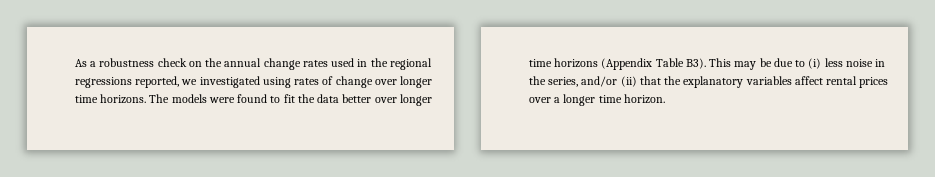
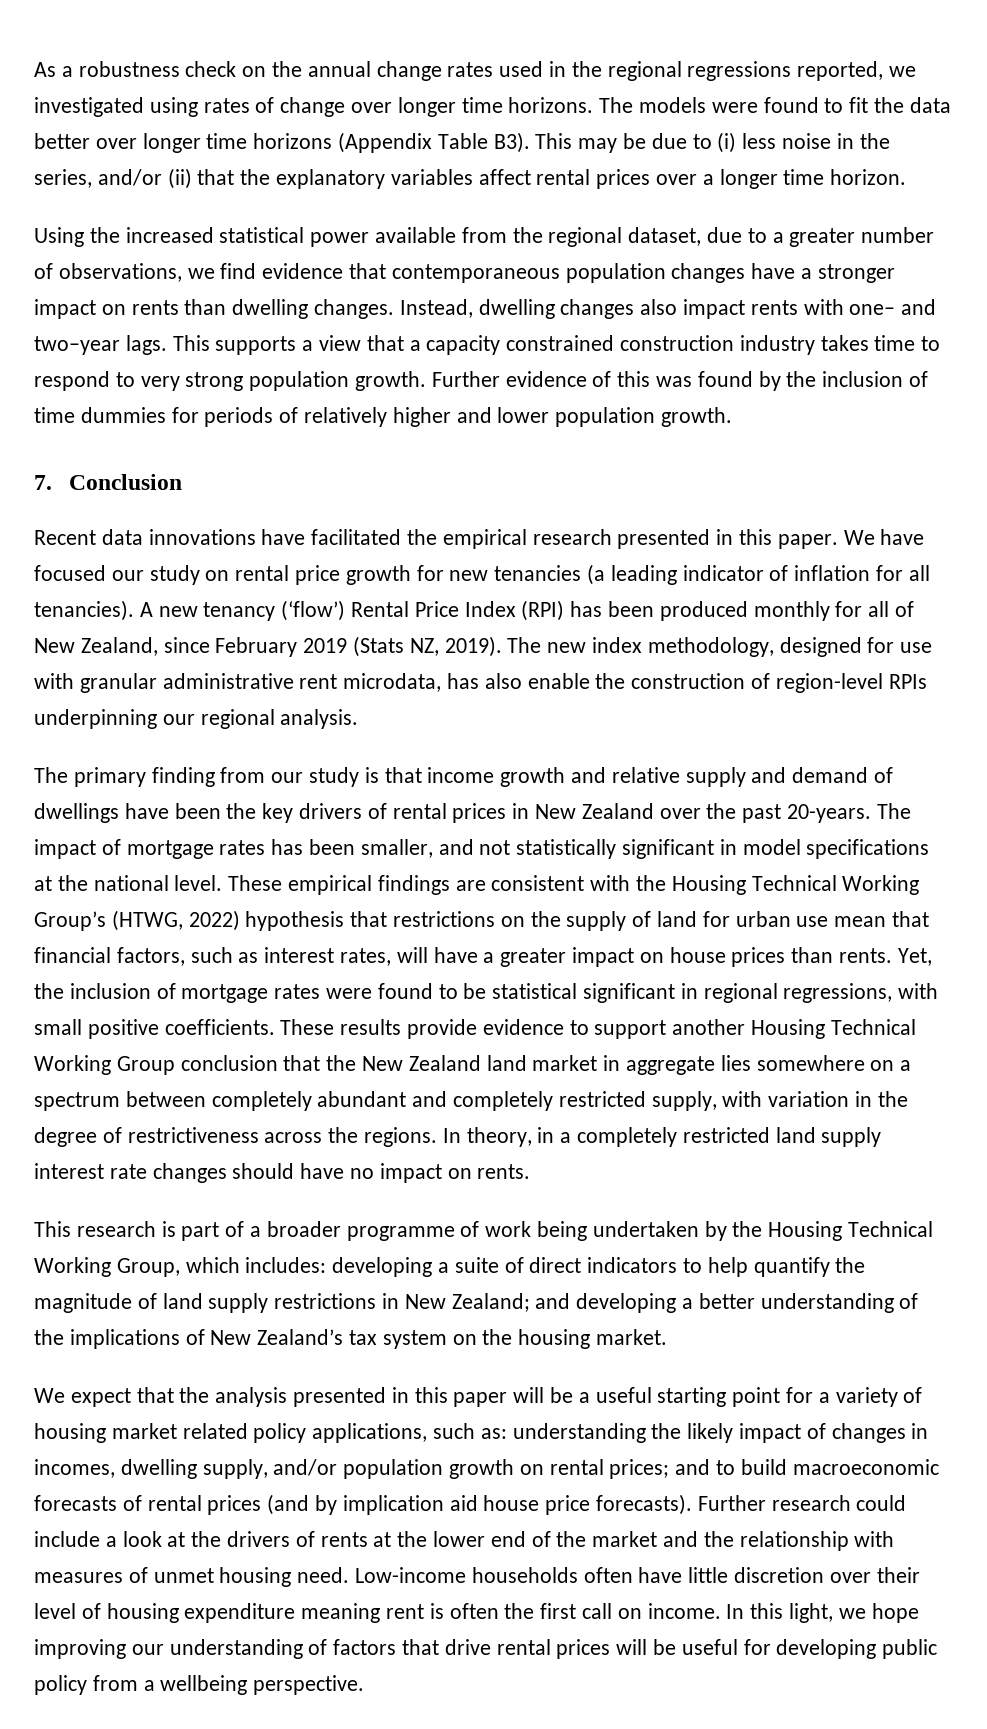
(665, 99) none -> [34,227,935,247] [34,263,895,283] [34,299,937,319] [34,335,941,355] [34,371,929,391] [34,407,733,427] [34,474,182,490] [34,529,925,549] [34,564,930,585] [34,600,915,621] [34,636,933,657] [34,673,927,693] [34,709,359,729] [34,767,894,787] [34,803,911,823] [34,839,930,859] [34,875,920,895] [34,910,930,931] [34,947,932,967] [34,983,939,1003] [34,1019,916,1039] [34,1055,912,1075] [34,1091,908,1111] [34,1127,882,1147] [34,1163,531,1183] [34,1221,934,1241] [34,1257,866,1277] [34,1293,919,1313] [34,1329,668,1349] [34,1387,923,1407] [34,1423,929,1443] [34,1459,939,1479] [34,1494,907,1515] [34,1531,895,1551] [34,1567,920,1587] [34,1603,919,1623] [34,1639,938,1659] [34,1675,365,1695] // Using the increased statistical power available from the regional dataset, due to a greater number of observations, we find evidence that contemporaneous population changes have a stronger impact on rents than dwelling changes. Instead, dwelling changes also impact rents with one– and two–year lags. This supports a view that a capacity constrained construction industry takes time to respond to very strong population growth. Further evidence of this was found by the inclusion of time dummies for periods of relatively higher and lower population growth. // 7. Conclusion // Recent data innovations have facilitated the empirical research presented in this paper. We have focused our study on rental price growth for new tenancies (a leading indicator of inflation for all tenancies). A new tenancy (‘flow’) Rental Price Index (RPI) has been produced monthly for all of New Zealand, since February 2019 (Stats NZ, 2019). The new index methodology, designed for use with granular administrative rent microdata, has also enable the construction of region-level RPIs underpinning our regional analysis. // The primary finding from our study is that income growth and relative supply and demand of dwellings have been the key drivers of rental prices in New Zealand over the past 20-years. The impact of mortgage rates has been smaller, and not statistically significant in model specifications at the national level. These empirical findings are consistent with the Housing Technical Working Group’s (HTWG, 2022) hypothesis that restrictions on the supply of land for urban use mean that financial factors, such as interest rates, will have a greater impact on house prices than rents. Yet, the inclusion of mortgage rates were found to be statistical significant in regional regressions, with small positive coefficients. These results provide evidence to support another Housing Technical Working Group conclusion that the New Zealand land market in aggregate lies somewhere on a spectrum between completely abundant and completely restricted supply, with variation in the degree of restrictiveness across the regions. In theory, in a completely restricted land supply interest rate changes should have no impact on rents. // This research is part of a broader programme of work being undertaken by the Housing Technical Working Group, which includes: developing a suite of direct indicators to help quantify the magnitude of land supply restrictions in New Zealand; and developing a better understanding of the implications of New Zealand’s tax system on the housing market. // We expect that the analysis presented in this paper will be a useful starting point for a variety of housing market related policy applications, such as: understanding the likely impact of changes in incomes, dwelling supply, and/or population growth on rental prices; and to build macroeconomic forecasts of rental prices (and by implication aid house price forecasts). Further research could include a look at the drivers of rents at the lower end of the market and the relationship with measures of unmet housing need. Low-income households often have little discretion over their level of housing expenditure meaning rent is often the first call on income. In this light, we hope improving our understanding of factors that drive rental prices will be useful for developing public policy from a wellbeing perspective.

